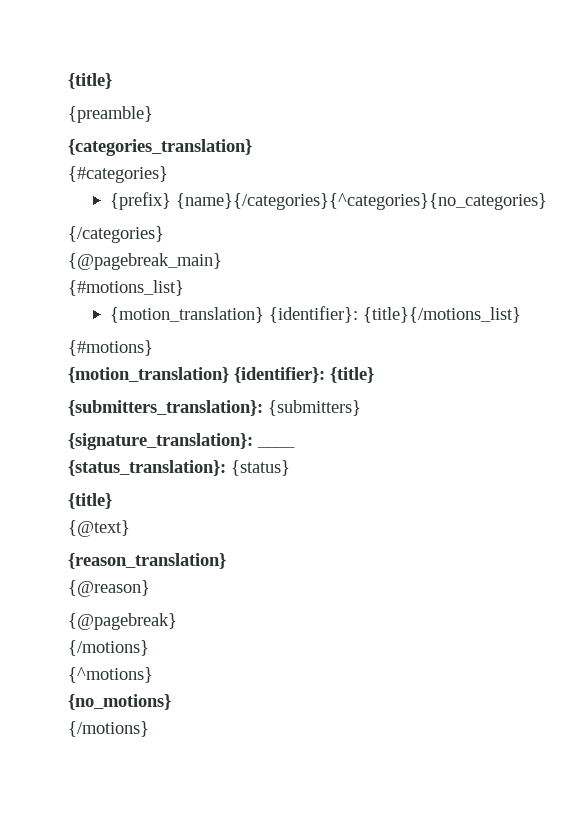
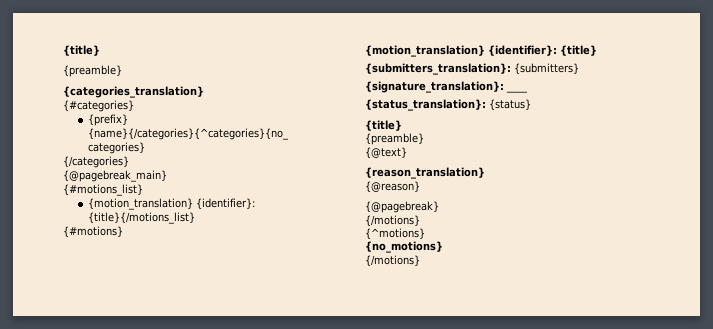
(112, 501) none -> [365,133,424,145] // {preamble}

